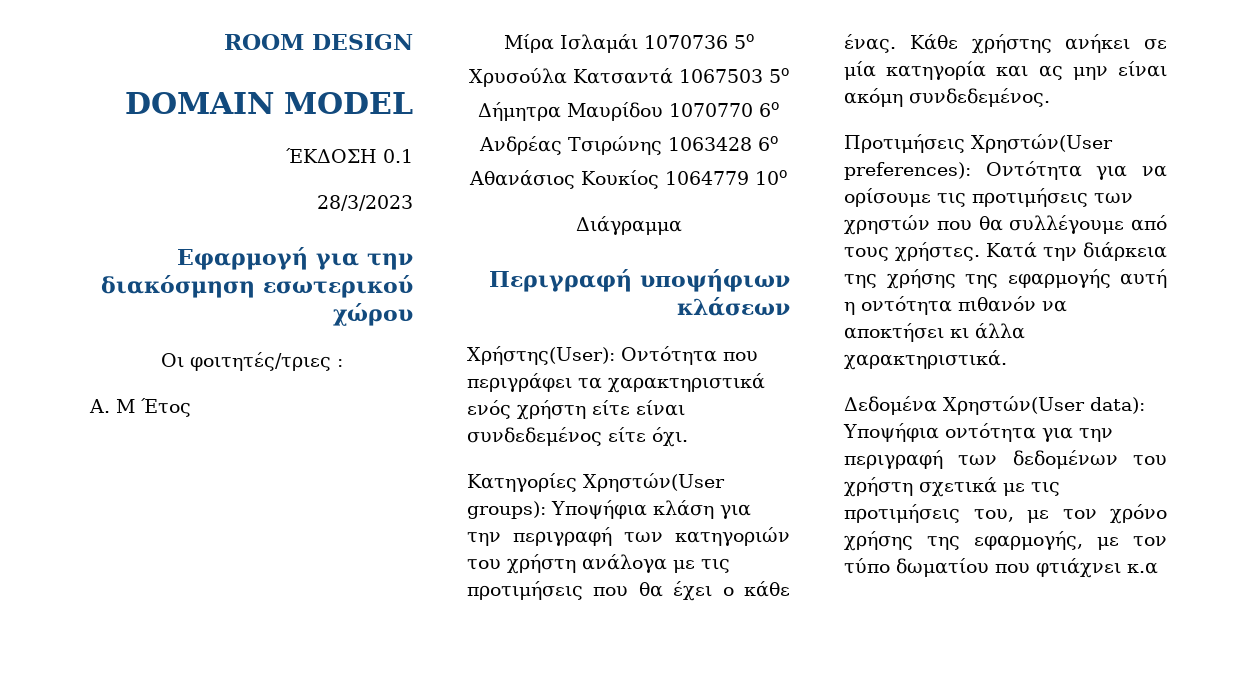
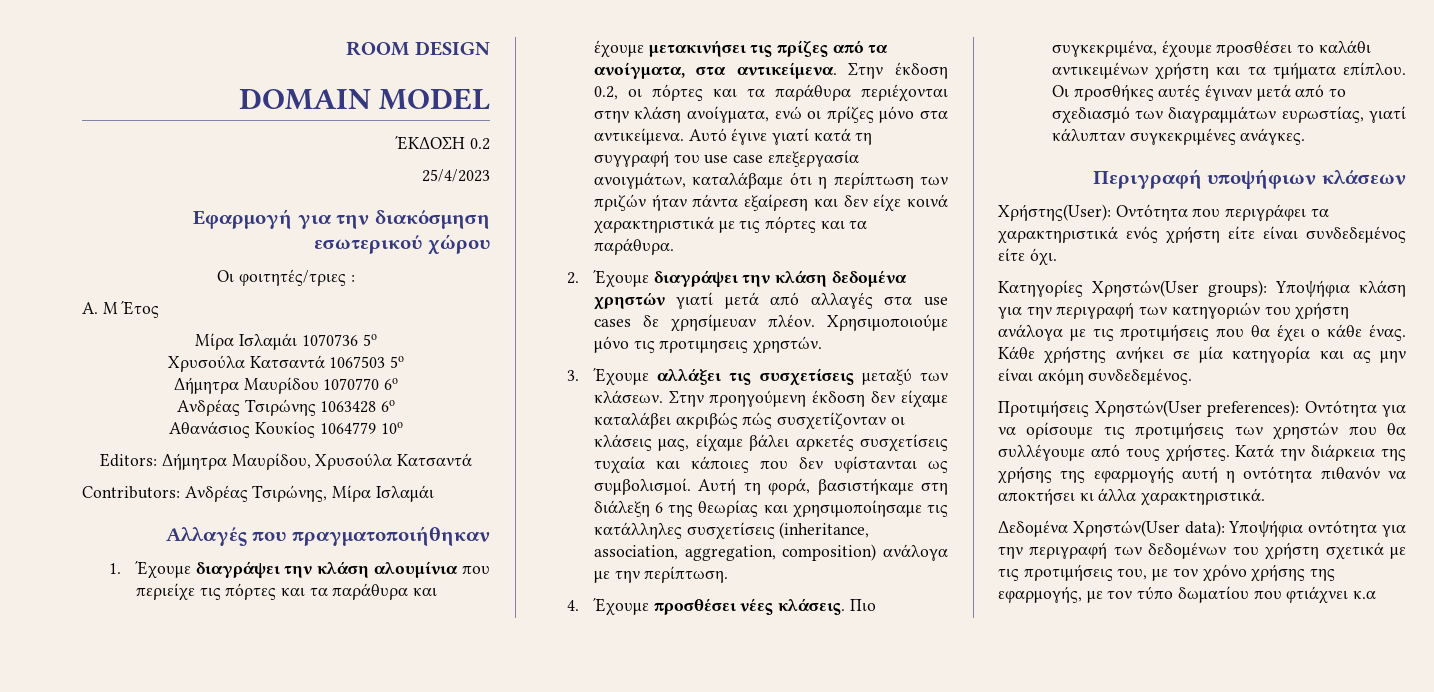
[383,149,413,163] [317,195,413,211] 0.1 // 28/3/2023 -> [470,138,490,150] [422,169,490,182] 0.2 // 25/4/2023
[575,216,682,235] Διάγραμμα -> [100,453,472,470] [82,485,434,502] [165,526,490,546] [108,560,490,579] [135,583,438,601] [593,40,889,58] [593,62,948,79] [593,84,948,102] [593,106,948,123] [593,128,873,145] [593,150,859,167] [593,172,948,189] [593,194,948,212] [593,216,868,234] [593,238,674,255] [566,269,907,288] [593,292,948,310] [593,314,948,332] [593,336,822,354] [566,367,948,386] [593,390,948,408] [593,412,905,430] [593,434,948,452] [593,456,948,474] [593,478,948,495] [593,500,948,518] [593,522,870,540] [593,544,948,561] [593,566,729,583] [566,597,876,616] [1051,40,1371,58] [1051,62,1406,80] [1051,84,1347,101] [1051,106,1406,124] [1051,128,1306,145] Editors: Δήμητρα Μαυρίδου, Χρυσούλα Κατσαντά // Contributors: Ανδρέας Τσιρώνης, Μίρα Ισλαμάι // Αλλαγές που πραγματοποιήθηκαν // 1. Έχουμε διαγράψει την κλάση αλουμίνια που περιείχε τις πόρτες και τα παράθυρα και έχουμε μετακινήσει τις πρίζες από τα ανοίγματα, στα αντικείμενα. Στην έκδοση 0.2, οι πόρτες και τα παράθυρα περιέχονται στην κλάση ανοίγματα, ενώ οι πρίζες μόνο στα αντικείμενα. Αυτό έγινε γιατί κατά τη συγγραφή του use case επεξεργασία ανοιγμάτων, καταλάβαμε ότι η περίπτωση των πριζών ήταν πάντα εξαίρεση και δεν είχε κοινά χαρακτηριστικά με τις πόρτες και τα παράθυρα. // 2. Έχουμε διαγράψει την κλάση δεδομένα χρηστών γιατί μετά από αλλαγές στα use cases δε χρησίμευαν πλέον. Χρησιμοποιούμε μόνο τις προτιμησεις χρηστών. // 3. Έχουμε αλλάξει τις συσχετίσεις μεταξύ των κλάσεων. Στην προηγούμενη έκδοση δεν είχαμε καταλάβει ακριβώς πώς συσχετίζονταν οι κλάσεις μας, είχαμε βάλει αρκετές συσχετίσεις τυχαία και κάποιες που δεν υφίστανται ως συμβολισμοί. Αυτή τη φορά, βασιστήκαμε στη διάλεξη 6 της θεωρίας και χρησιμοποίησαμε τις κατάλληλες συσχετίσεις (inheritance, association, aggregation, composition) ανάλογα με την περίπτωση. // 4. Έχουμε προσθέσει νέες κλάσεις. Πιο συγκεκριμένα, έχουμε προσθέσει το καλάθι αντικειμένων χρήστη και τα τμήματα επίπλου. Οι προσθήκες αυτές έγιναν μετά από το σχεδιασμό των διαγραμμάτων ευρωστίας, γιατί κάλυπταν συγκεκριμένες ανάγκες.

